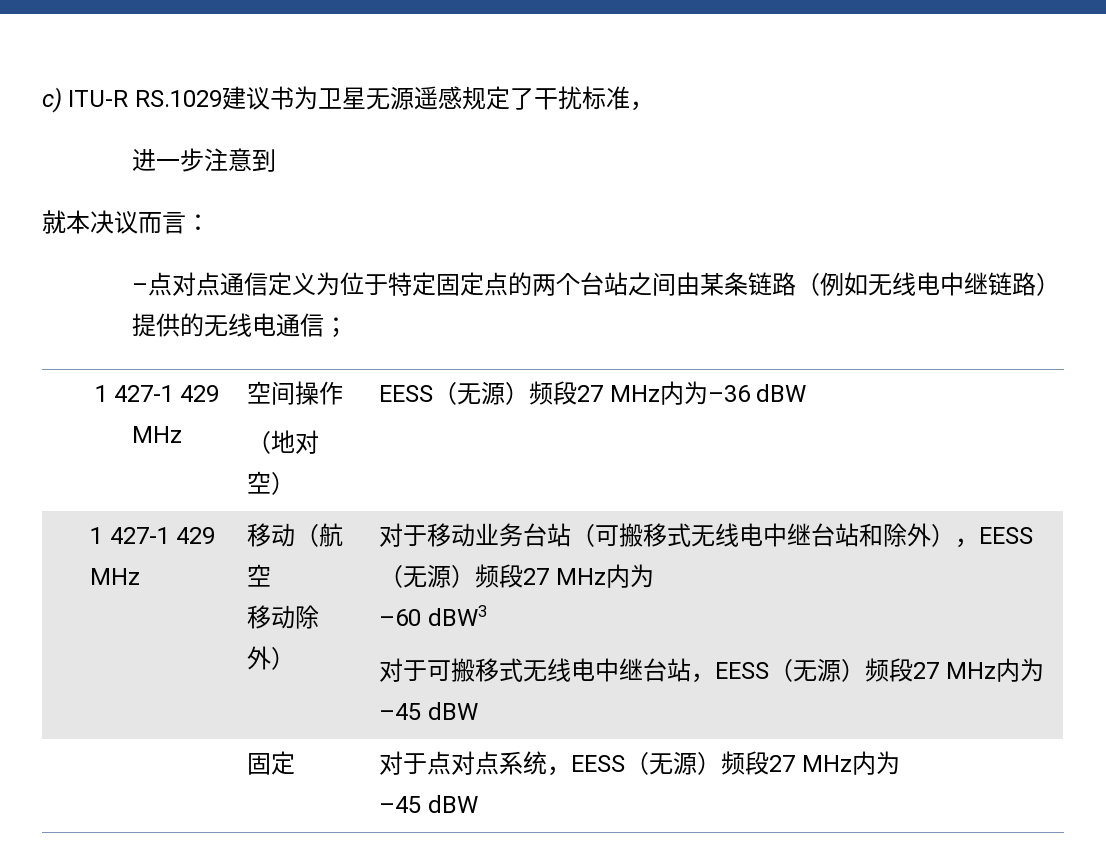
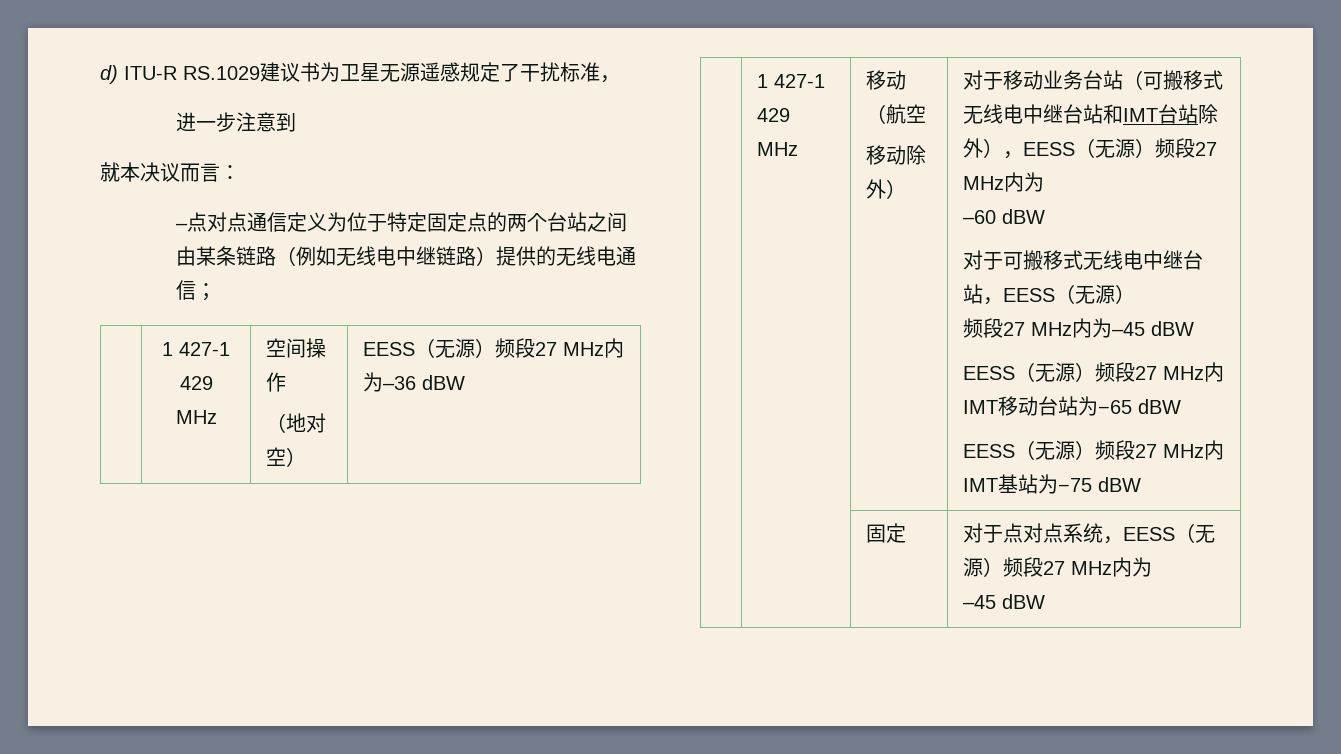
[42,87,62,113] c) -> [100,65,118,84] d)
(884, 535) none -> [1122,104,1198,124] IMT台站
[427,605,487,626] dBW3 -> [1001,209,1045,224] dBW
(866, 670) none -> (1135, 294) //
(478, 711) none -> [962,362,1224,382] [962,396,1181,416] [962,440,1224,460] [962,474,1141,494] // EESS（无源）频段27 MHz内IMT移动台站为−65 dBW // EESS（无源）频段27 MHz内IMT基站为−75 dBW

